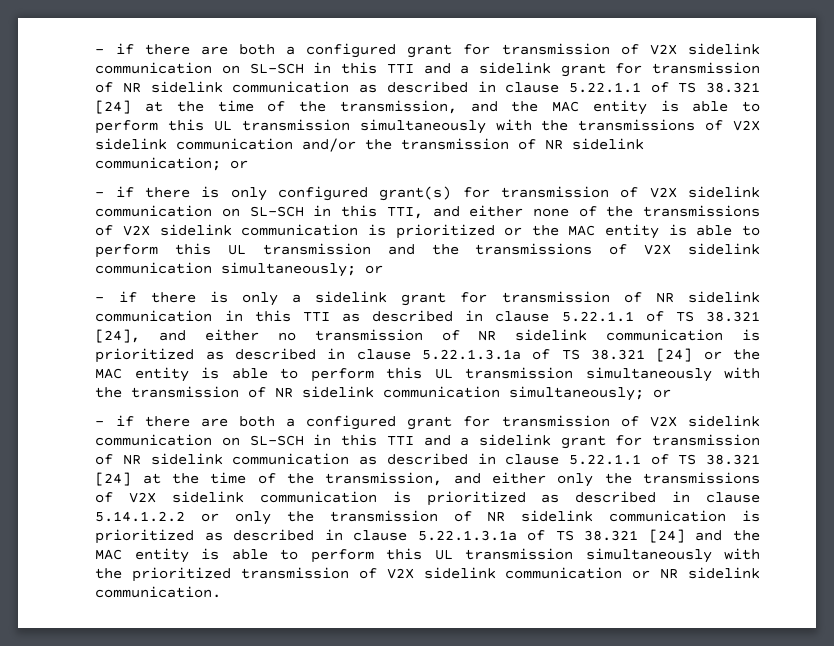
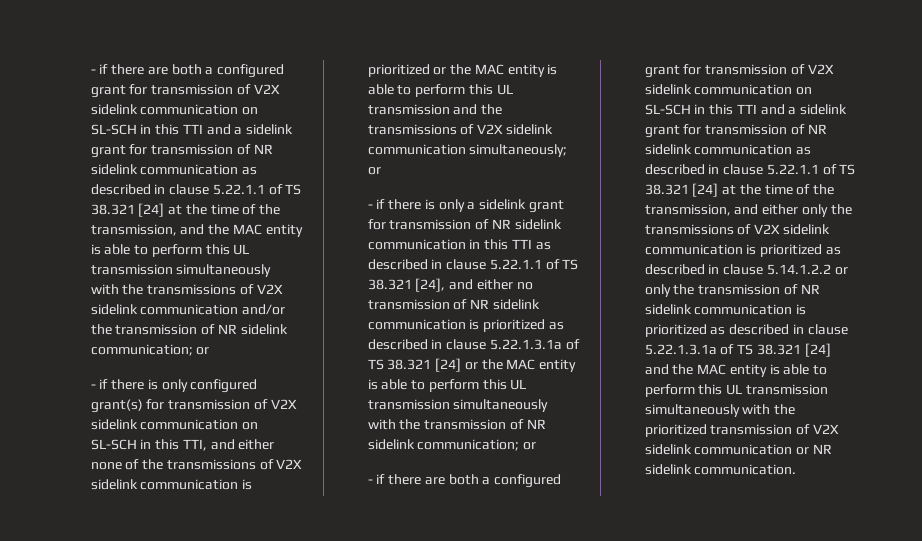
[383,386,645,401] communication simultaneously; -> [417,439,520,451] communication;

